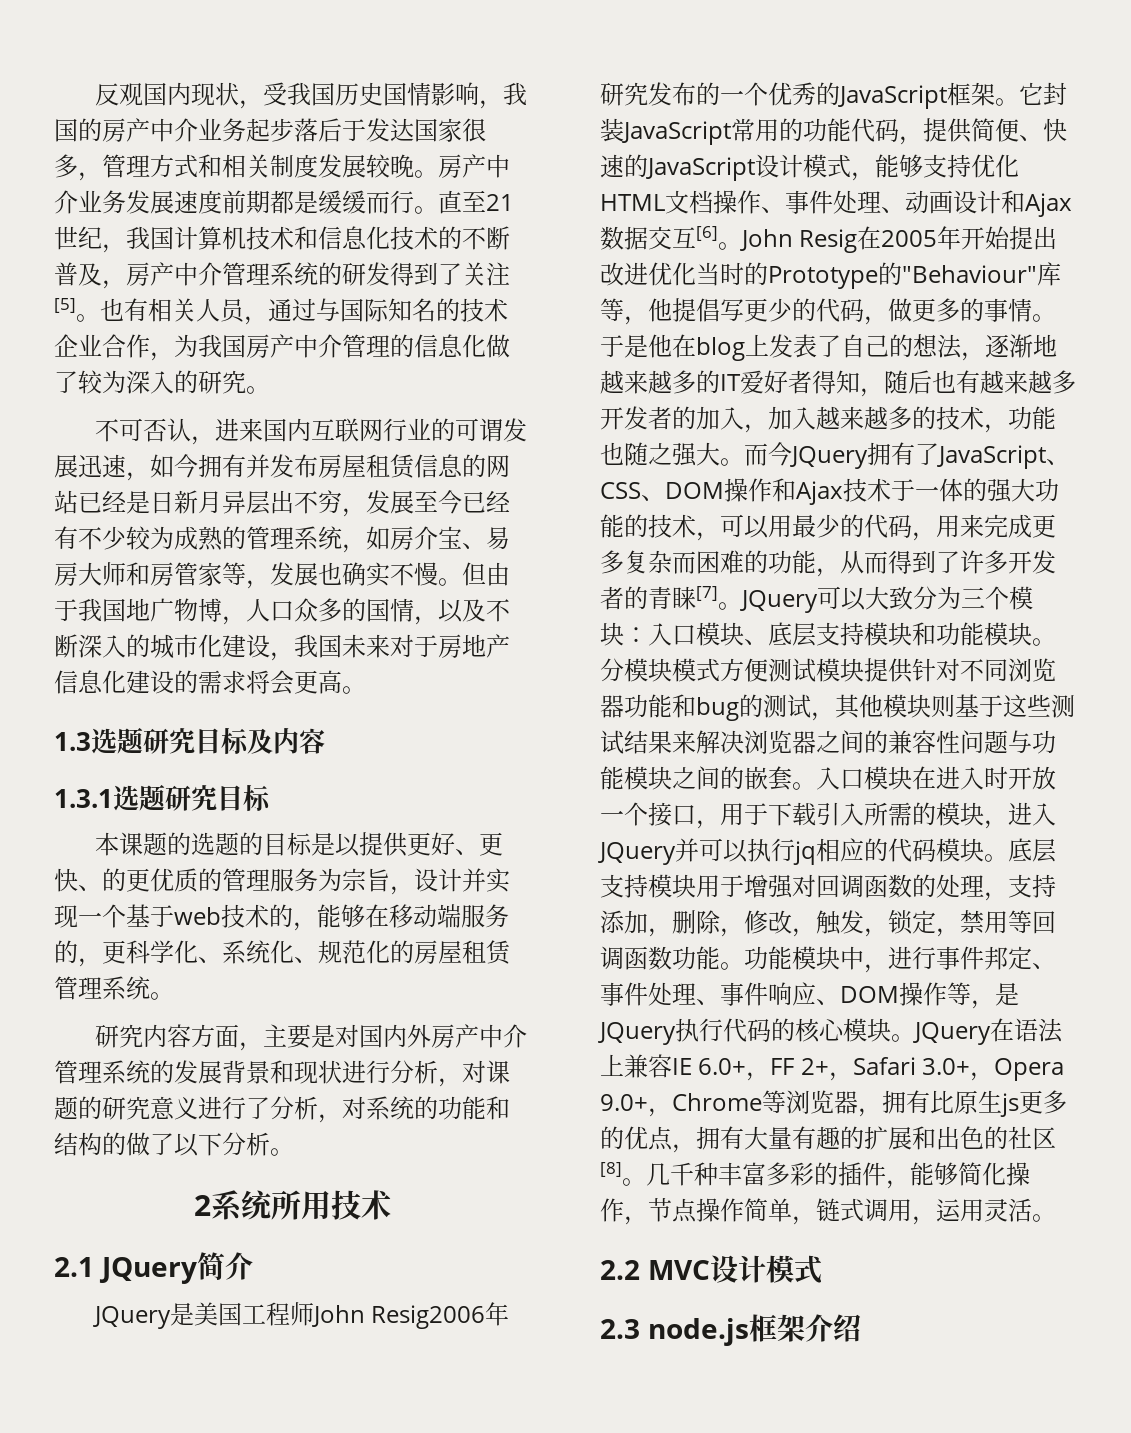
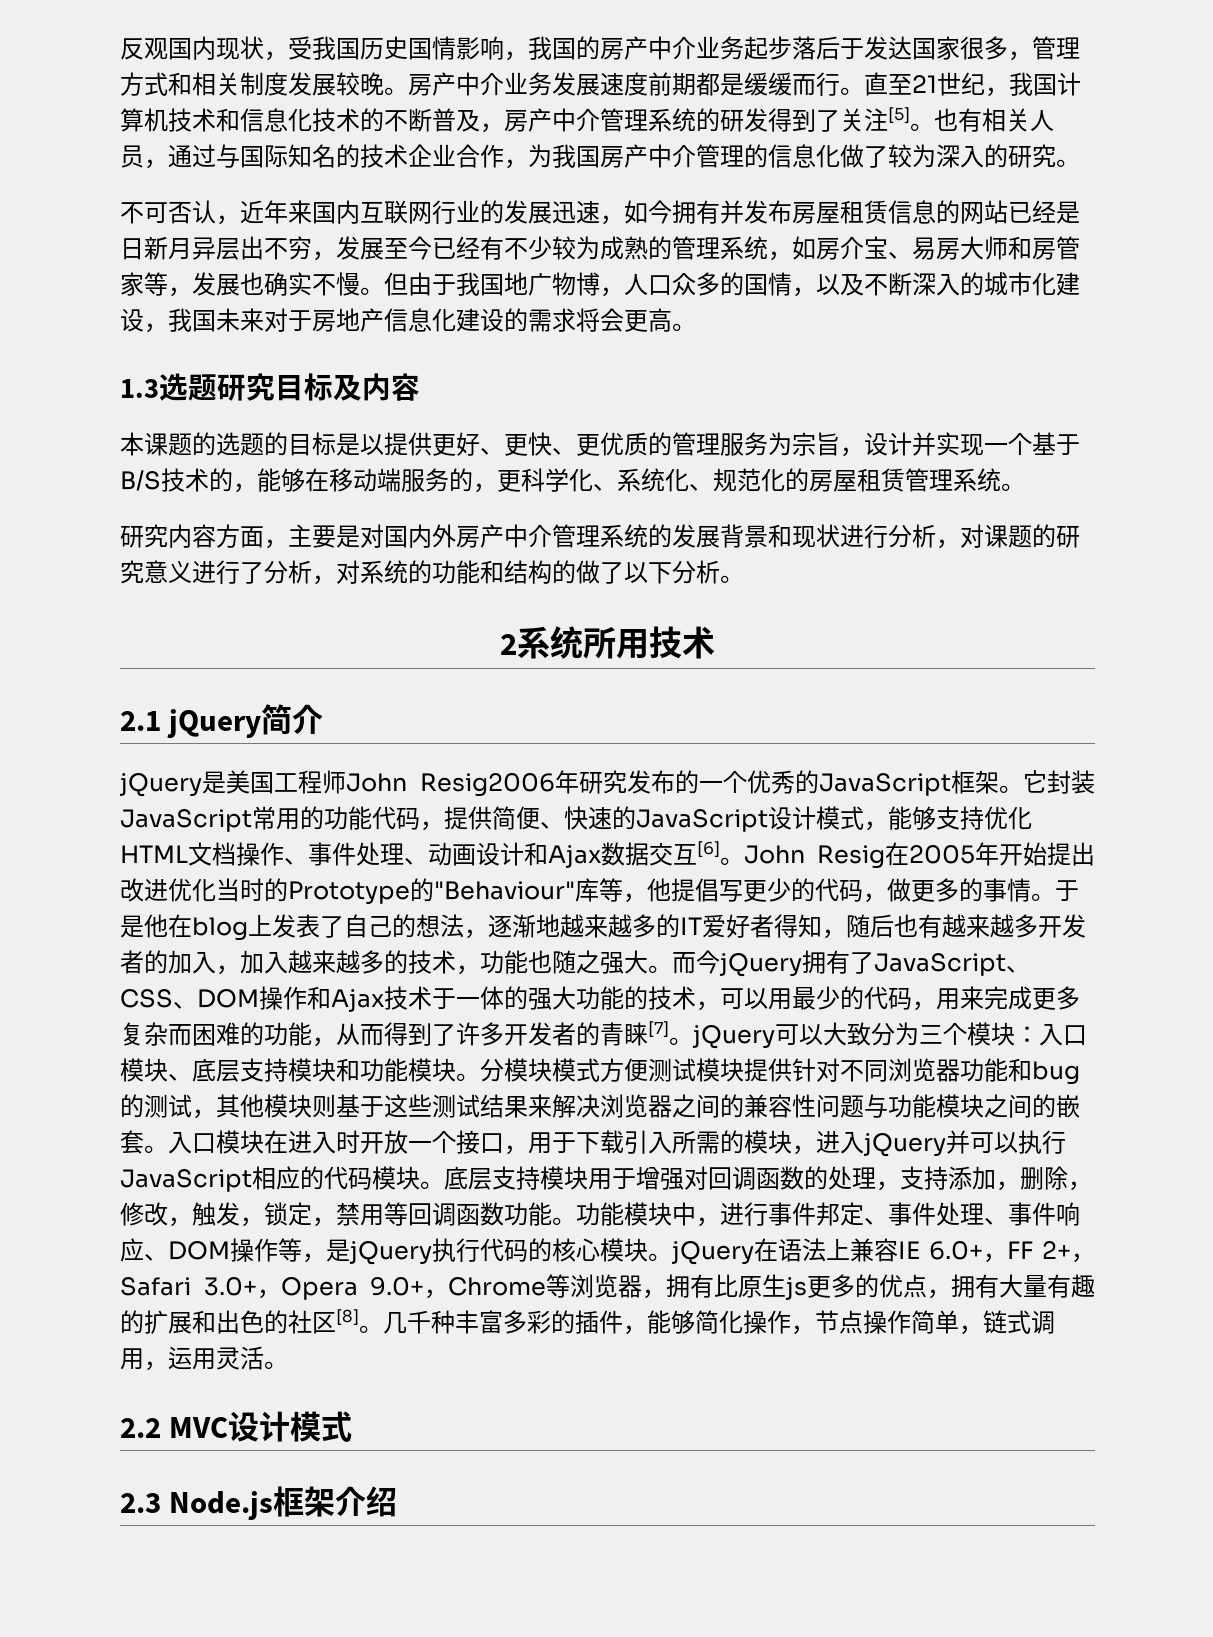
[214,418,239,442] 进 -> [240,200,288,224] 近年
[454,418,503,442] 可谓 -> (504, 212) none
[54,784,271,812] // 1.3.1选题研究目标 -> (420, 387) none
[102,868,126,892] 的 -> (576, 451) none
[174,907,221,925] web -> [120,470,161,491] B/S
[98,1257,197,1284] JQuery -> [167,709,262,738] jQuery
[92,1306,171,1329] JQuery -> [119,773,202,797] jQuery
[790,446,868,469] JQuery -> [719,953,802,977] jQuery
[740,590,818,613] JQuery -> [692,1025,775,1049] jQuery
[598,842,676,865] JQuery -> [863,1133,946,1157] jQuery
[793,841,816,865] jq -> [120,1169,252,1192] JavaScript
[598,1022,676,1045] JQuery -> [349,1241,432,1265] jQuery
[913,1022,991,1045] JQuery -> [671,1241,754,1265] jQuery
[647,1318,749,1346] node.js -> [169,1491,274,1520] Node.js

